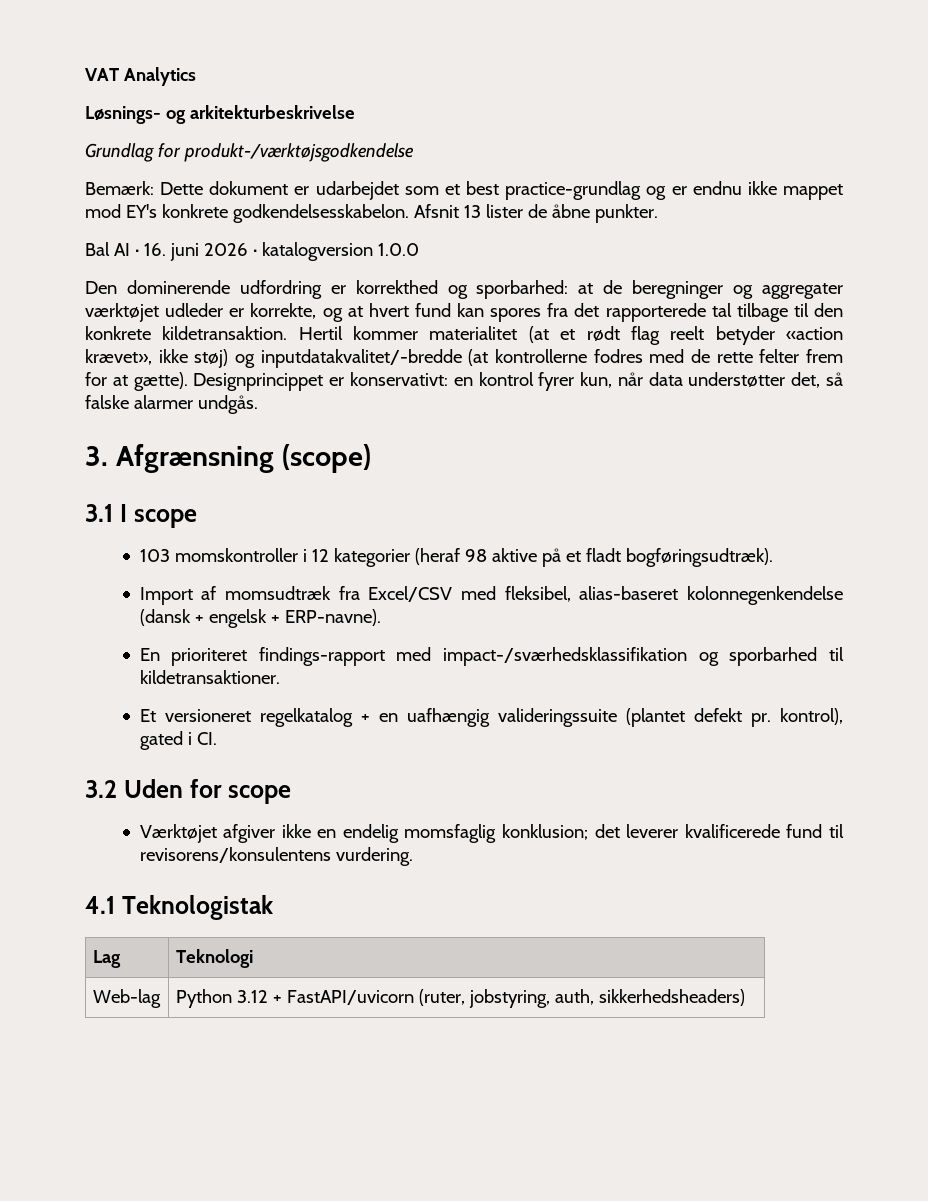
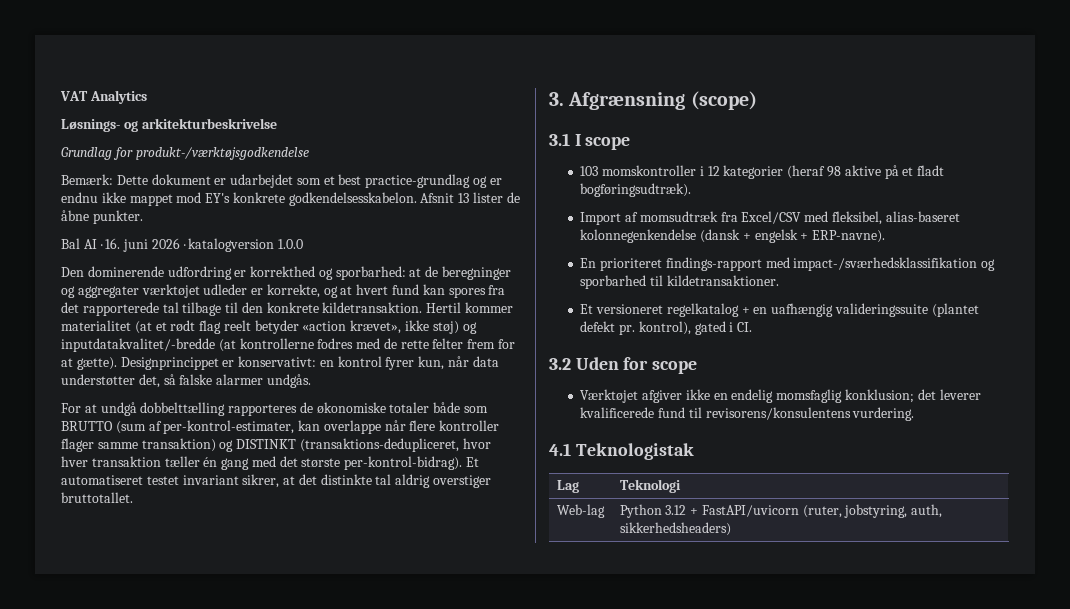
(258, 404) none -> [61,402,489,416] [61,420,500,434] [61,438,491,452] [61,456,480,470] [61,474,492,488] [61,492,133,503] // For at undgå dobbelttælling rapporteres de økonomiske totaler både som BRUTTO (sum af per-kontrol-estimater, kan overlappe når flere kontroller flager samme transaktion) og DISTINKT (transaktions-dedupliceret, hvor hver transaktion tæller én gang med det største per-kontrol-bidrag). Et automatiseret testet invariant sikrer, at det distinkte tal aldrig overstiger bruttotallet.

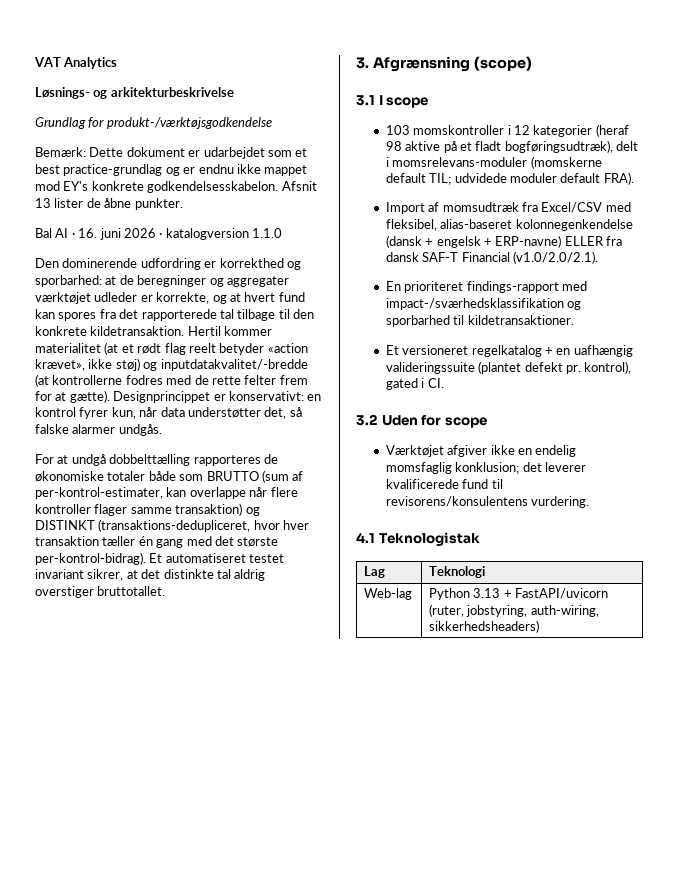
[278,239,304,249] 1.0.0 -> [252,228,282,238] 1.1.0
[580,183,692,197] bogføringsudtræk). -> [504,140,638,153] [385,156,602,169] [385,172,634,185] bogføringsudtræk), delt i momsrelevans-moduler (momskerne default TIL; udvidede moduler default FRA).
[812,230,886,243] ERP-navne). -> [495,235,622,248] [385,251,598,264] ERP-navne) ELLER fra dansk SAF-T Financial (v1.0/2.0/2.1).
[665,505,687,515] 3.12 -> [473,588,501,598] 3.13
[911,504,943,518] auth, -> [530,605,599,617] auth-wiring,

